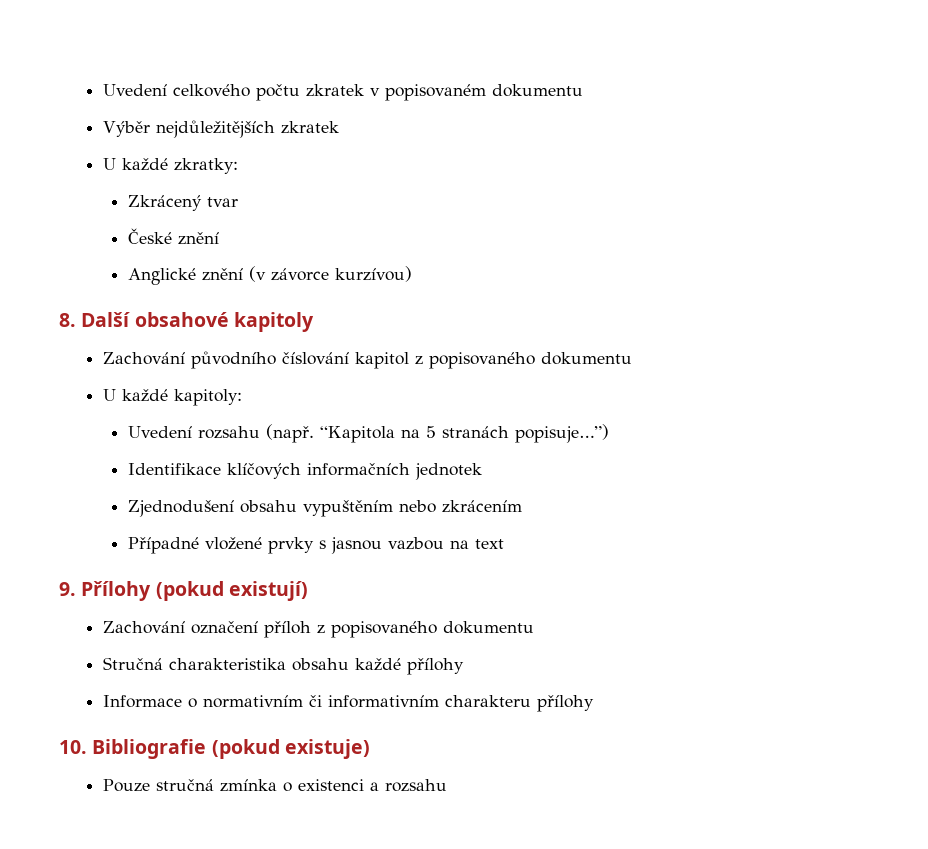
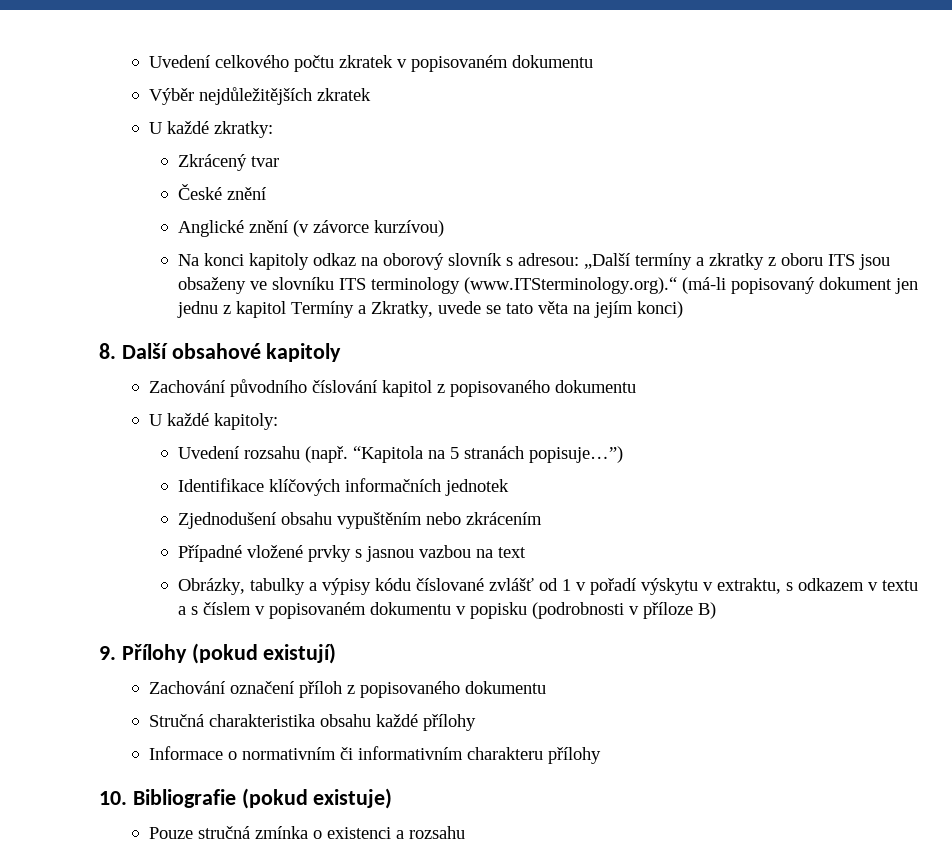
(412, 274) none -> [177,253,890,270] [177,277,918,294] [176,301,683,318] // Na konci kapitoly odkaz na oborový slovník s adresou: „Další termíny a zkratky z oboru ITS jsou obsaženy ve slovníku ITS terminology (www.ITSterminology.org).“ (má-li popisovaný dokument jen jednu z kapitol Termíny a Zkratky, uvede se tato věta na jejím konci)
(504, 544) none -> [177,578,918,595] [177,602,716,619] // Obrázky, tabulky a výpisy kódu číslované zvlášť od 1 v pořadí výskytu v extraktu, s odkazem v textu a s číslem v popisovaném dokumentu v popisku (podrobnosti v příloze B)

